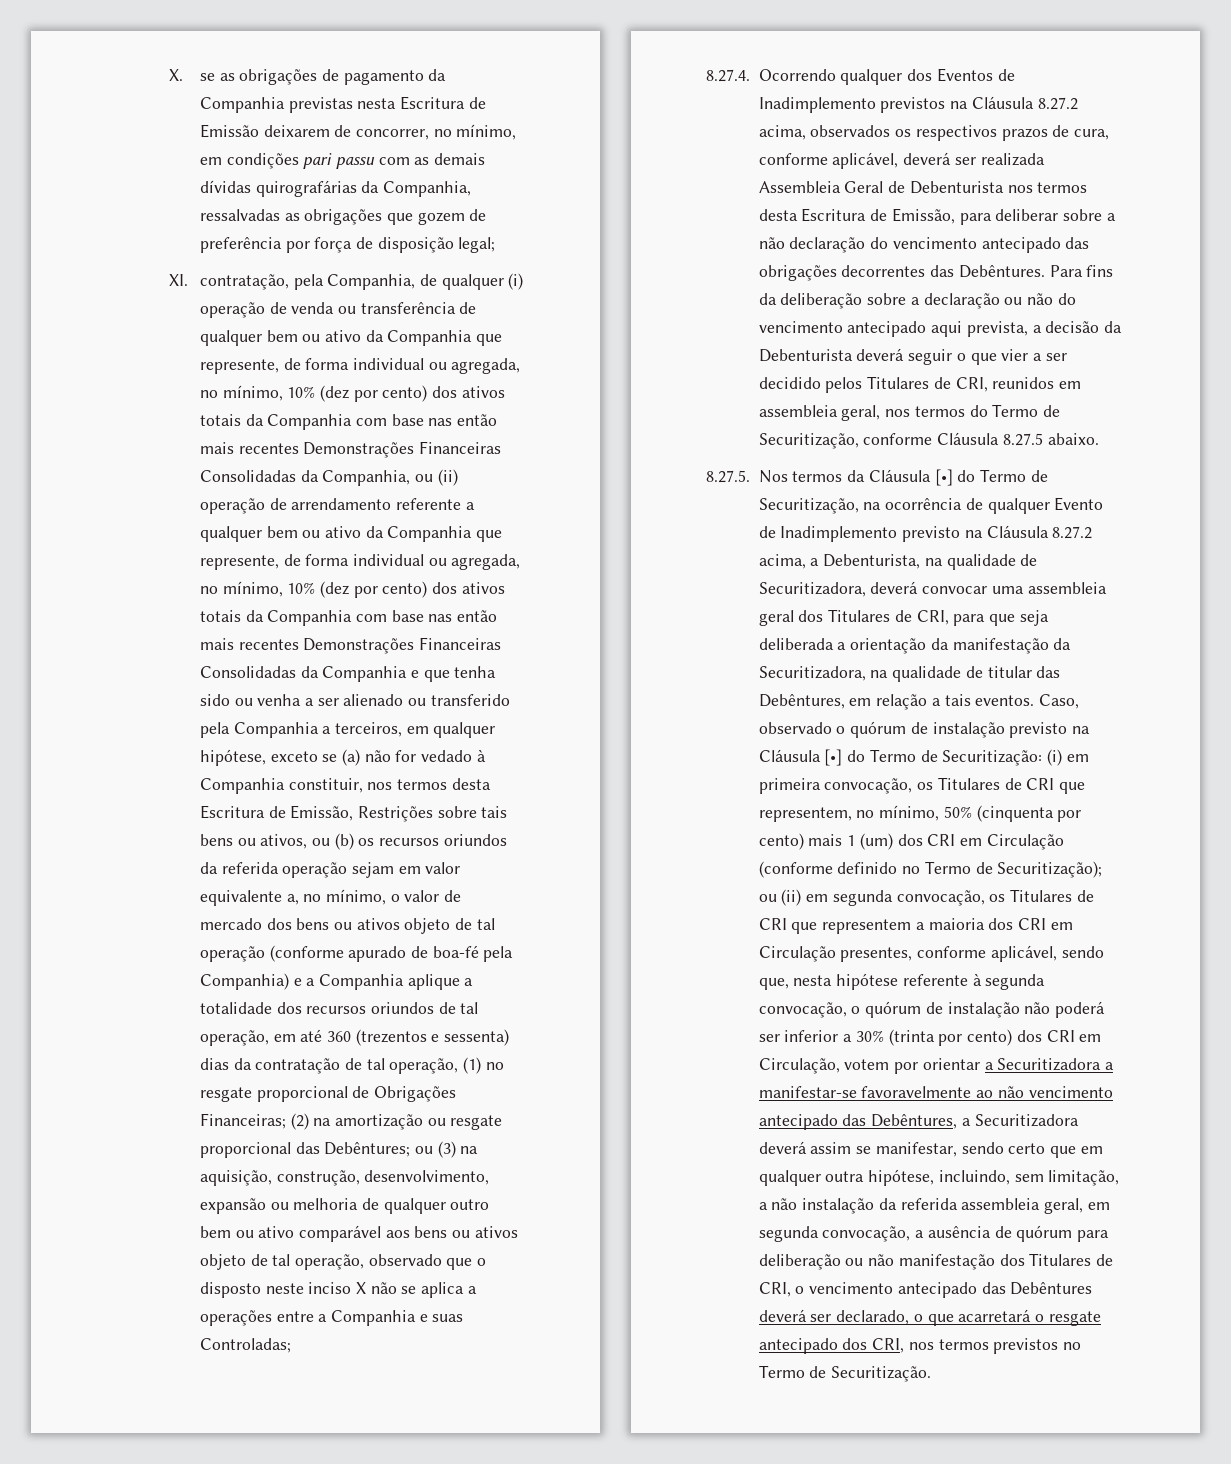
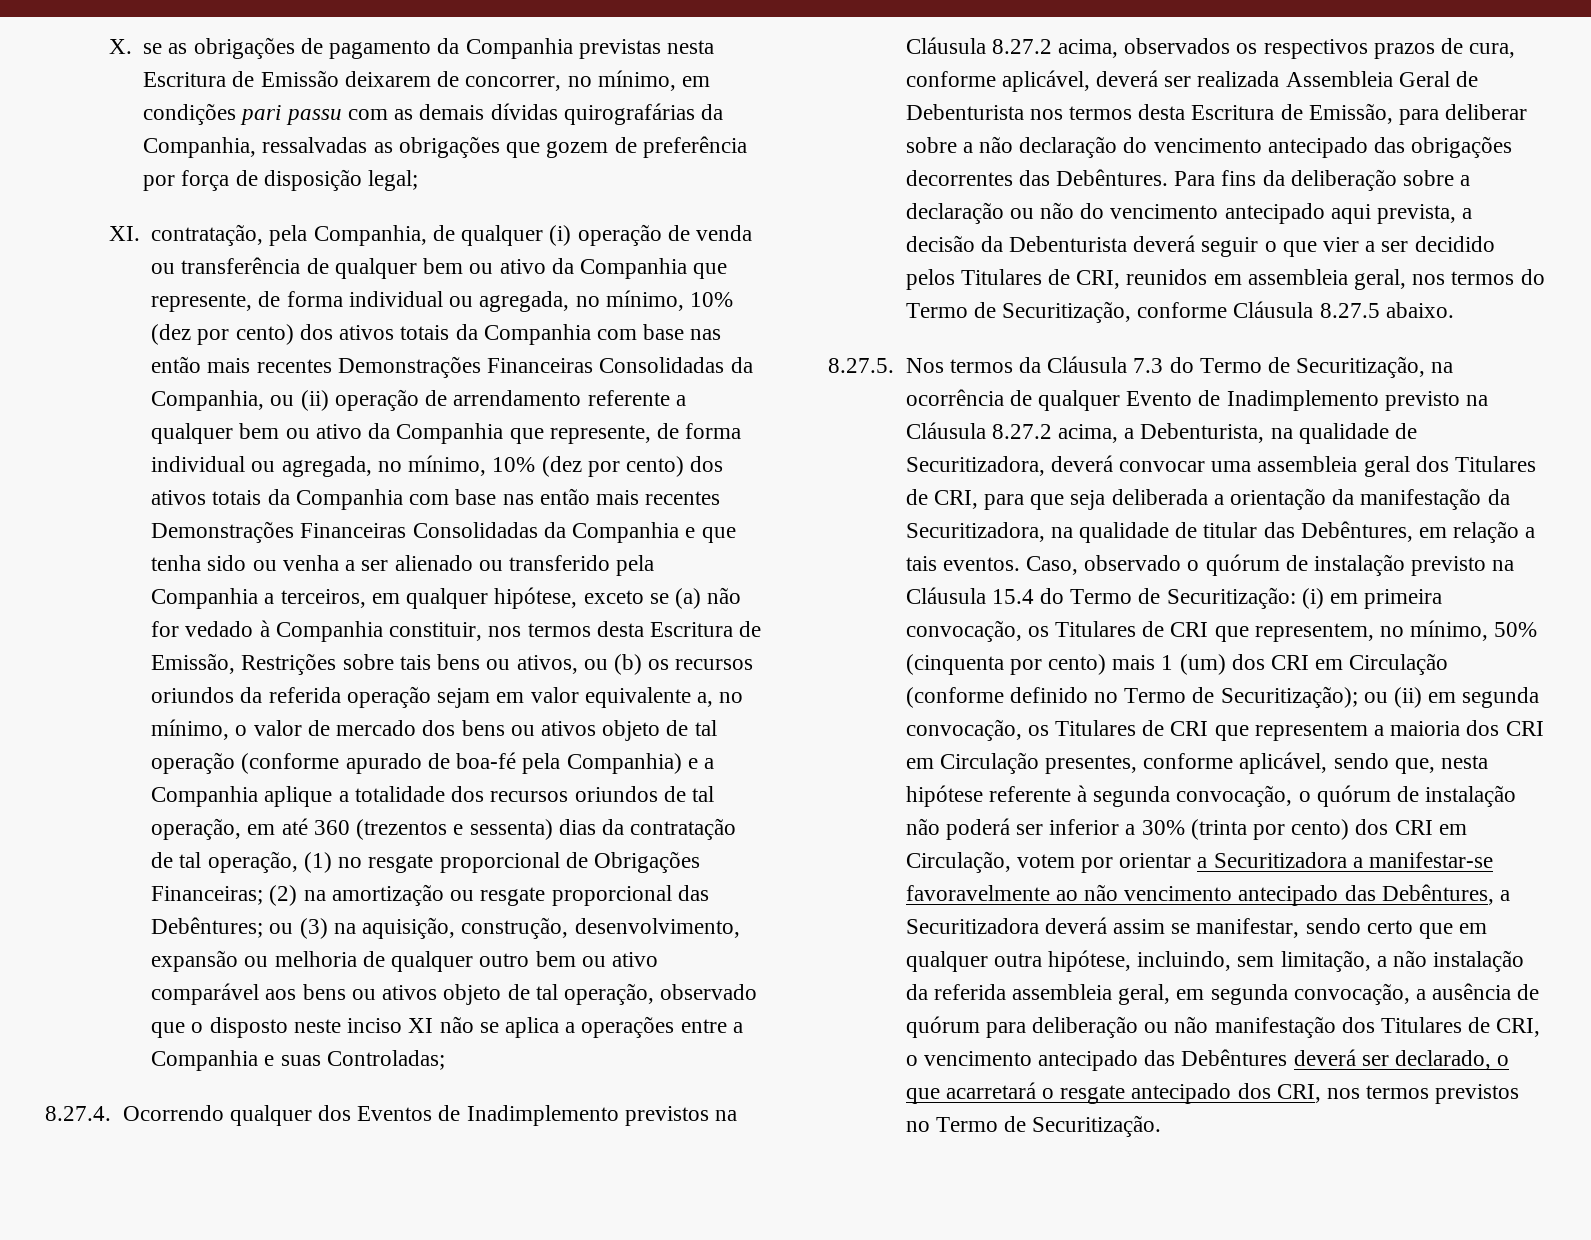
[355,1282,366,1294] X -> [408,1018,434,1033] XI
[934,469,953,486] [•] -> [1133,358,1164,373] 7.3
[824,749,843,766] [•] -> [991,589,1034,604] 15.4

